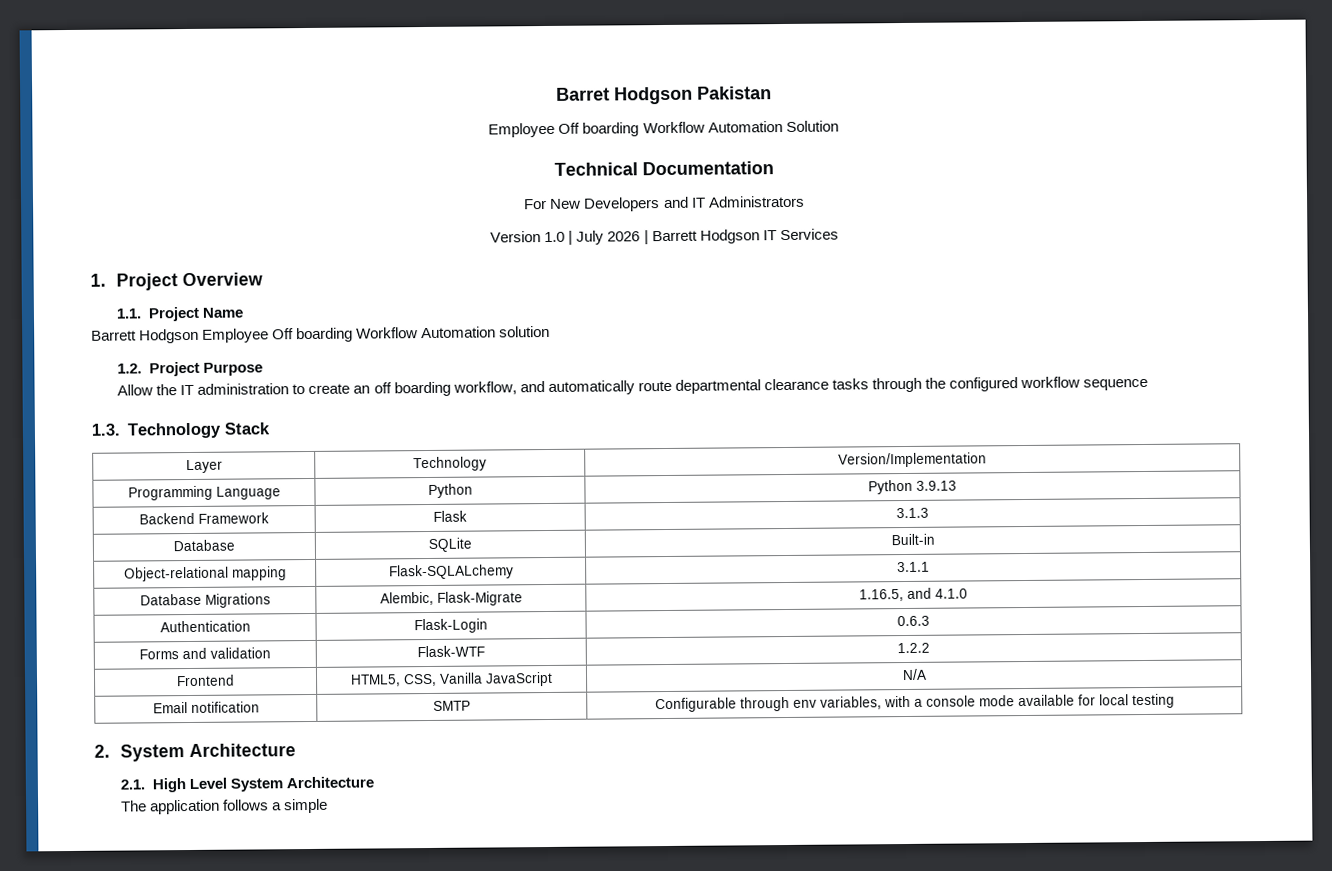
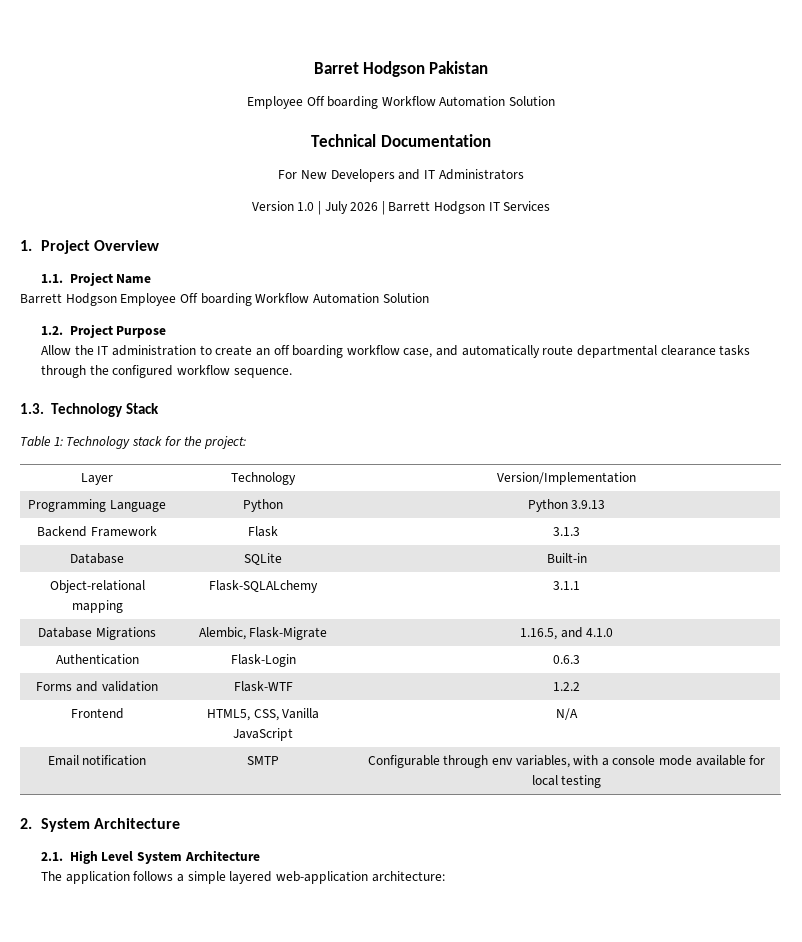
[499,325,551,338] solution -> [382,293,429,303] Solution
[452,381,517,395] workflow, -> [346,345,433,358] workflow case,
[1083,378,1149,391] sequence -> [233,368,292,378] sequence.
(270, 428) none -> [20,436,246,449] // Table 1: Technology stack for the project:
(329, 806) none -> [229,871,445,884] layered web-application architecture:

